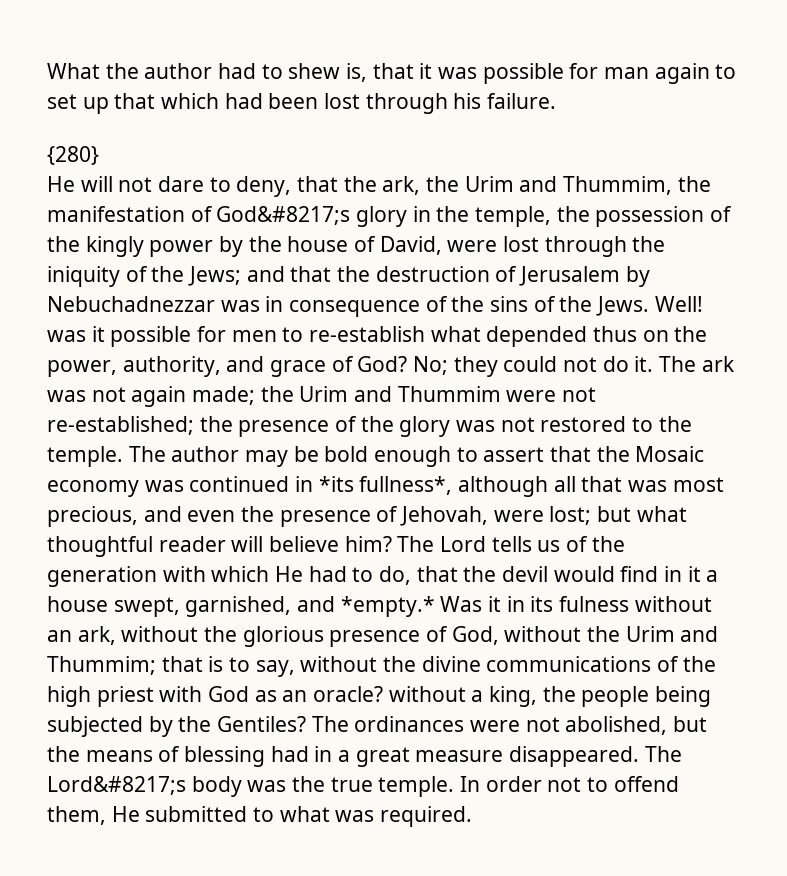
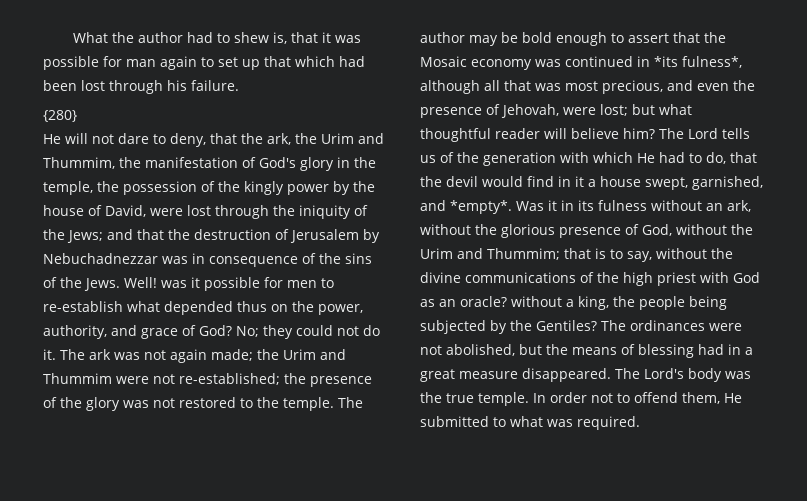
[216,206,351,225] God&#8217;s -> [259,157,296,168] God's
[359,476,453,495] fullness*, -> [682,56,742,68] fulness*,
[340,596,435,617] *empty.* -> [450,200,512,214] *empty*.
[47,776,186,795] Lord&#8217;s -> [644,368,684,379] Lord's

